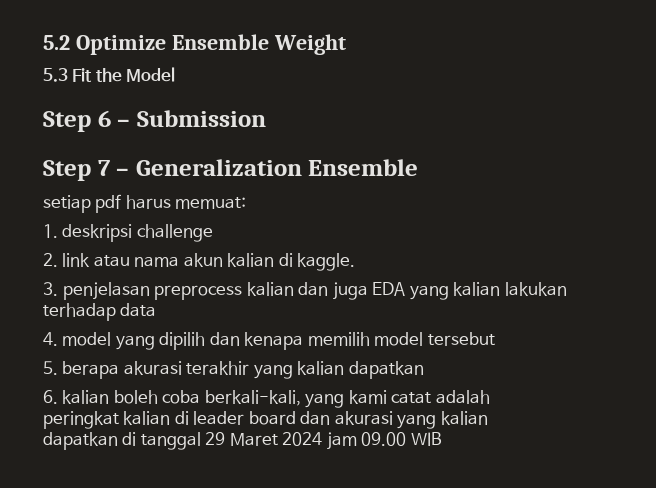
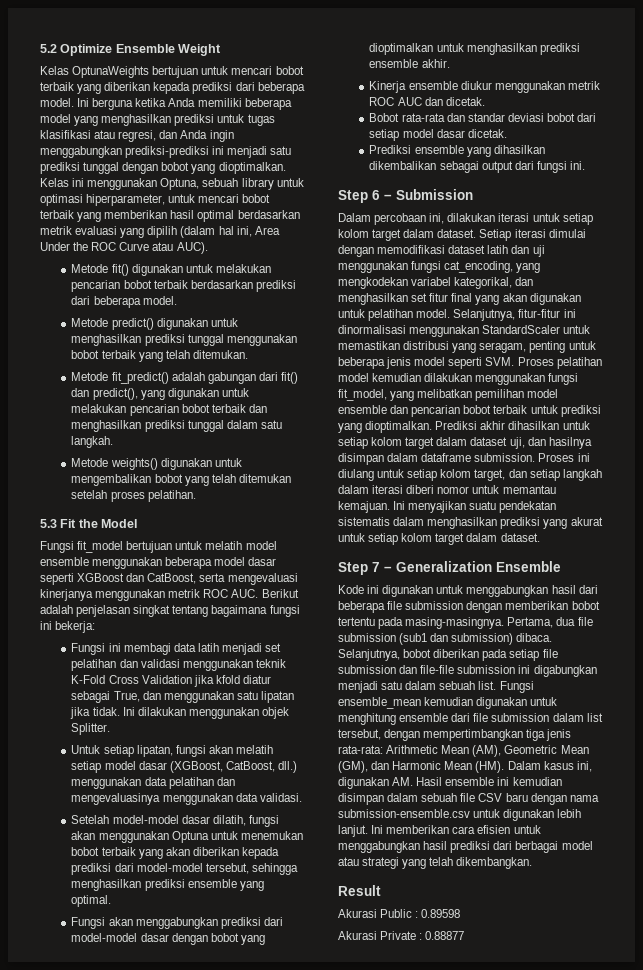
[43,67,176,82] [43,110,266,132] 5.3 Fit the Model // Step 6 – Submission -> [40,66,304,78] [40,82,305,94] [40,98,292,110] [40,114,275,126] [40,130,234,142] [40,146,292,158] [40,162,286,174] [40,178,304,190] [40,194,271,206] [40,210,300,222] [40,226,280,238] [40,242,208,254] [71,264,271,276] [71,280,296,292] [71,296,177,308] [71,318,238,330] [71,334,297,346] [71,350,248,362] [71,372,298,384] [71,388,249,400] [71,404,267,416] [71,420,282,432] [71,436,114,448] [71,458,242,470] [71,474,291,486] [71,490,196,502] [40,519,138,528] [40,541,277,553] [40,557,277,569] [40,573,298,585] [40,589,299,601] [40,605,300,617] [40,621,96,633] [71,643,282,655] [71,659,286,671] [71,675,271,687] [71,691,294,703] [70,707,289,719] [71,723,111,735] [71,745,273,757] [71,761,297,773] [71,777,235,789] [71,793,302,805] [71,815,279,827] [71,831,303,843] [71,847,279,859] [71,863,298,875] [71,879,264,891] [71,895,112,907] [71,917,283,929] [71,933,265,945] [369,43,580,55] [369,59,450,68] [369,81,600,93] [369,97,485,106] [369,113,597,122] [369,129,507,141] [369,145,545,157] [369,161,585,173] [338,189,473,203] [338,213,593,225] [338,229,586,241] [338,245,545,257] [338,261,541,273] [338,277,534,289] [338,293,581,305] [338,309,576,321] [338,325,591,337] [338,341,596,353] [338,357,602,369] [338,373,579,385] [338,389,559,401] [338,405,601,417] [338,421,590,433] [338,437,592,449] [338,453,590,465] [338,469,602,481] [338,485,556,494] [338,501,557,513] [338,517,603,529] [338,533,540,545] Kelas OptunaWeights bertujuan untuk mencari bobot terbaik yang diberikan kepada prediksi dari beberapa model. Ini berguna ketika Anda memiliki beberapa model yang menghasilkan prediksi untuk tugas klasifikasi atau regresi, dan Anda ingin menggabungkan prediksi-prediksi ini menjadi satu prediksi tunggal dengan bobot yang dioptimalkan. Kelas ini menggunakan Optuna, sebuah library untuk optimasi hiperparameter, untuk mencari bobot terbaik yang memberikan hasil optimal berdasarkan metrik evaluasi yang dipilih (dalam hal ini, Area Under the ROC Curve atau AUC). // Metode fit() digunakan untuk melakukan pencarian bobot terbaik berdasarkan prediksi dari beberapa model. // Metode predict() digunakan untuk menghasilkan prediksi tunggal menggunakan bobot terbaik yang telah ditemukan. // Metode fit_predict() adalah gabungan dari fit() dan predict(), yang digunakan untuk melakukan pencarian bobot terbaik dan menghasilkan prediksi tunggal dalam satu langkah. // Metode weights() digunakan untuk mengembalikan bobot yang telah ditemukan setelah proses pelatihan. // 5.3 Fit the Model // Fungsi fit_model bertujuan untuk melatih model ensemble menggunakan beberapa model dasar seperti XGBoost dan CatBoost, serta mengevaluasi kinerjanya menggunakan metrik ROC AUC. Berikut adalah penjelasan singkat tentang bagaimana fungsi ini bekerja: // Fungsi ini membagi data latih menjadi set pelatihan dan validasi menggunakan teknik K-Fold Cross Validation jika kfold diatur sebagai True, dan menggunakan satu lipatan jika tidak. Ini dilakukan menggunakan objek Splitter. // Untuk setiap lipatan, fungsi akan melatih setiap model dasar (XGBoost, CatBoost, dll.) menggunakan data pelatihan dan mengevaluasinya menggunakan data validasi. // Setelah model-model dasar dilatih, fungsi akan menggunakan Optuna untuk menemukan bobot terbaik yang akan diberikan kepada prediksi dari model-model tersebut, sehingga menghasilkan prediksi ensemble yang optimal. // Fungsi akan menggabungkan prediksi dari model-model dasar dengan bobot yang dioptimalkan untuk menghasilkan prediksi ensemble akhir. // Kinerja ensemble diukur menggunakan metrik ROC AUC dan dicetak. // Bobot rata-rata dan standar deviasi bobot dari setiap model dasar dicetak. // Prediksi ensemble yang dihasilkan dikembalikan sebagai output dari fungsi ini. // Step 6 – Submission // Dalam percobaan ini, dilakukan iterasi untuk setiap kolom target dalam dataset. Setiap iterasi dimulai dengan memodifikasi dataset latih dan uji menggunakan fungsi cat_encoding, yang mengkodekan variabel kategorikal, dan menghasilkan set fitur final yang akan digunakan untuk pelatihan model. Selanjutnya, fitur-fitur ini dinormalisasi menggunakan StandardScaler untuk memastikan distribusi yang seragam, penting untuk beberapa jenis model seperti SVM. Proses pelatihan model kemudian dilakukan menggunakan fungsi fit_model, yang melibatkan pemilihan model ensemble dan pencarian bobot terbaik untuk prediksi yang dioptimalkan. Prediksi akhir dihasilkan untuk setiap kolom target dalam dataset uji, dan hasilnya disimpan dalam dataframe submission. Proses ini diulang untuk setiap kolom target, dan setiap langkah dalam iterasi diberi nomor untuk memantau kemajuan. Ini menyajikan suatu pendekatan sistematis dalam menghasilkan prediksi yang akurat untuk setiap kolom target dalam dataset.
[43,194,247,213] [43,224,213,242] [43,253,356,271] [43,282,568,300] [43,303,157,321] [43,332,495,350] [43,361,424,379] [43,390,490,408] [43,411,488,429] [43,432,442,450] setiap pdf harus memuat: // 1. deskripsi challenge // 2. link atau nama akun kalian di kaggle. // 3. penjelasan preprocess kalian dan juga EDA yang kalian lakukan terhadap data // 4. model yang dipilih dan kenapa memilih model tersebut // 5. berapa akurasi terakhir yang kalian dapatkan // 6. kalian boleh coba berkali-kali, yang kami catat adalah peringkat kalian di leader board dan akurasi yang kalian dapatkan di tanggal 29 Maret 2024 jam 09.00 WIB -> [338,585,598,597] [338,601,600,613] [338,617,593,629] [338,633,553,645] [338,649,558,661] [338,665,597,677] [338,681,534,693] [338,697,558,709] [338,713,603,725] [338,729,572,741] [338,745,589,757] [338,761,592,773] [338,777,562,789] [338,793,599,805] [338,809,582,821] [338,825,541,837] [338,841,593,853] [338,857,533,869] [338,885,381,896] [338,909,461,918] [338,931,465,940] Kode ini digunakan untuk menggabungkan hasil dari beberapa file submission dengan memberikan bobot tertentu pada masing-masingnya. Pertama, dua file submission (sub1 dan submission) dibaca. Selanjutnya, bobot diberikan pada setiap file submission dan file-file submission ini digabungkan menjadi satu dalam sebuah list. Fungsi ensemble_mean kemudian digunakan untuk menghitung ensemble dari file submission dalam list tersebut, dengan mempertimbangkan tiga jenis rata-rata: Arithmetic Mean (AM), Geometric Mean (GM), dan Harmonic Mean (HM). Dalam kasus ini, digunakan AM. Hasil ensemble ini kemudian disimpan dalam sebuah file CSV baru dengan nama submission-ensemble.csv untuk digunakan lebih lanjut. Ini memberikan cara efisien untuk menggabungkan hasil prediksi dari berbagai model atau strategi yang telah dikembangkan. // Result // Akurasi Public : 0.89598 // Akurasi Private : 0.88877

